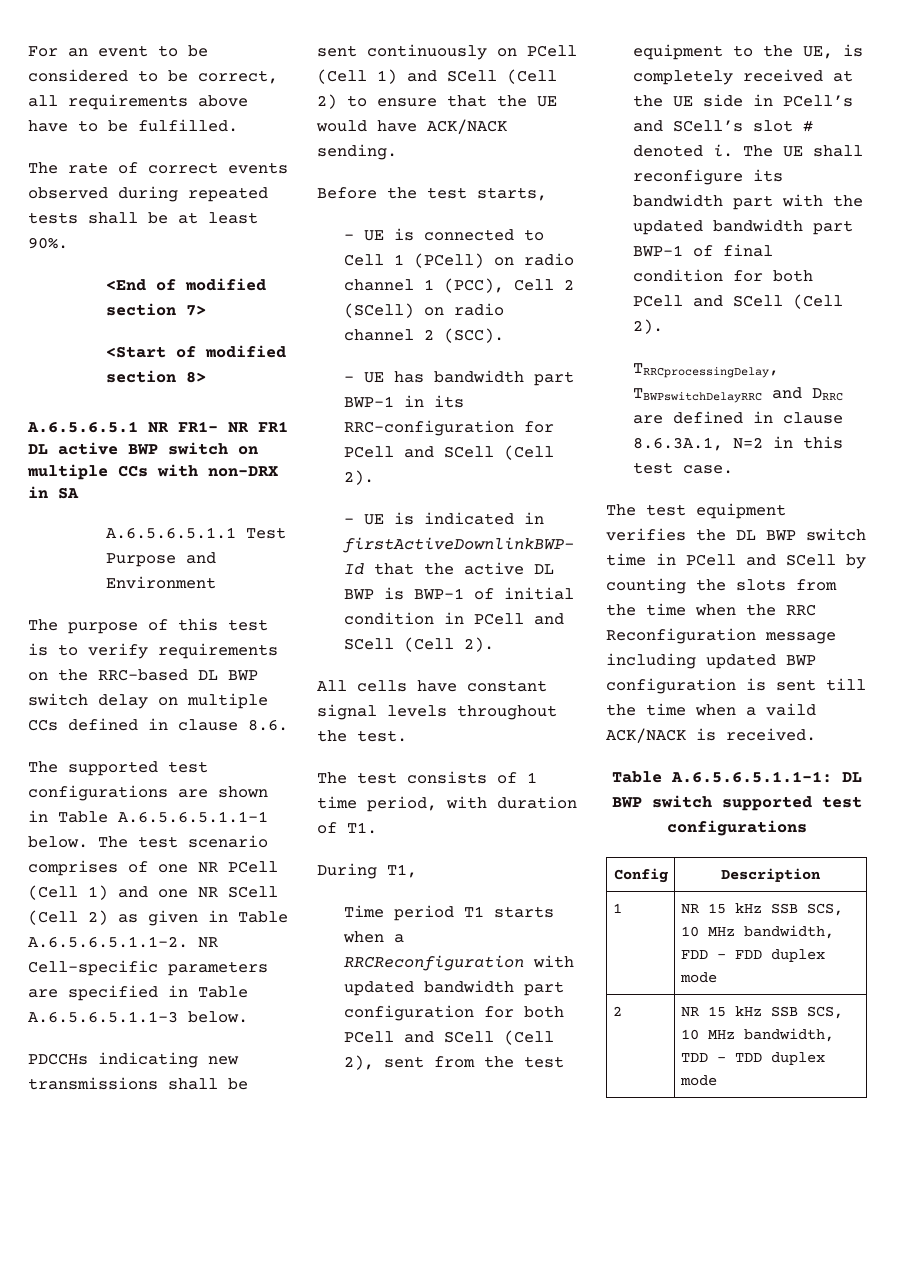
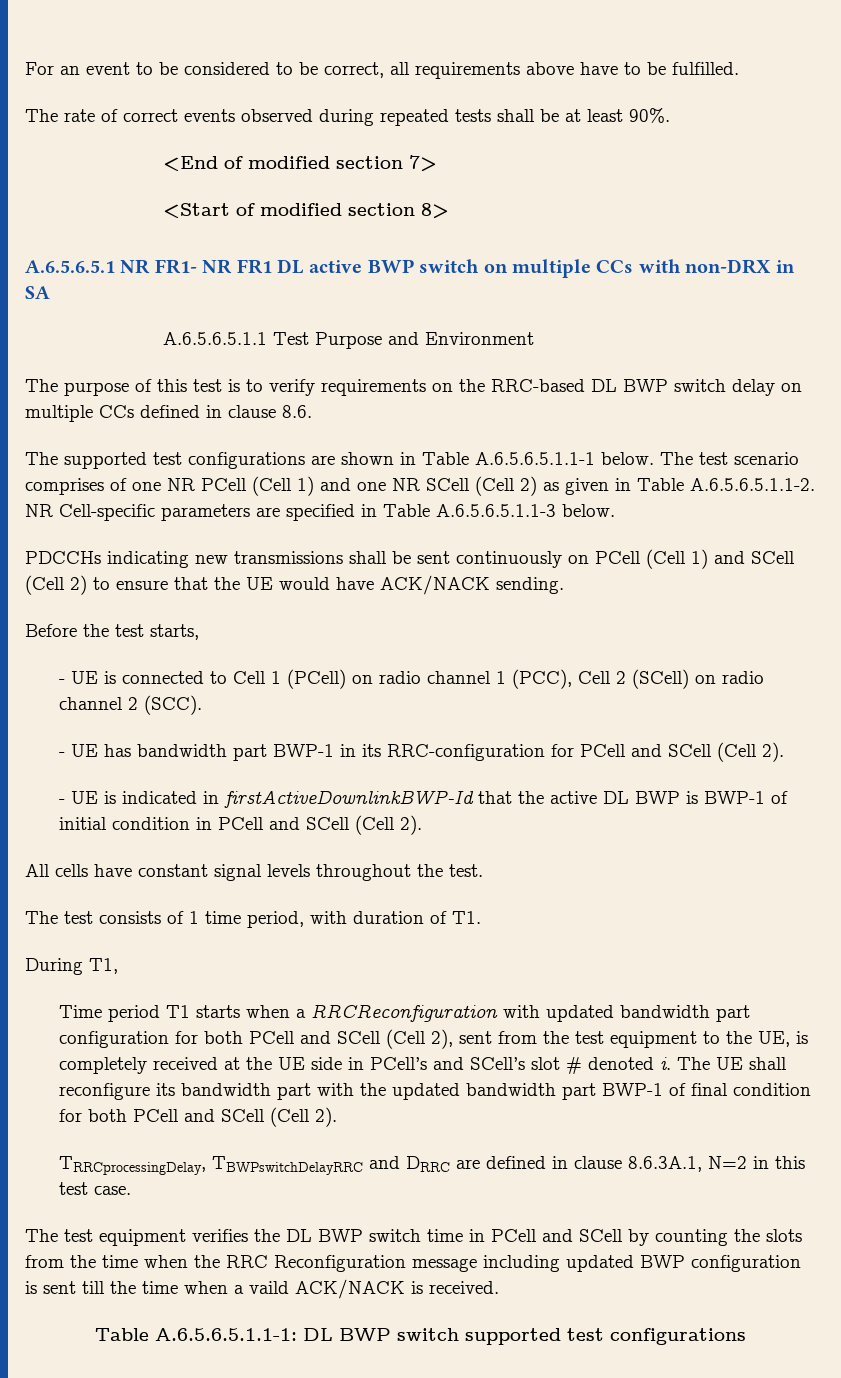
[613,868,668,883] [721,868,821,882] [612,903,622,913] [680,903,843,916] [680,925,834,939] [680,949,825,962] [679,972,717,983] [612,1006,622,1016] [680,1006,843,1019] [680,1028,834,1042] [680,1052,825,1065] [679,1075,717,1086] // Config | Description // 1 | NR 15 kHz SSB SCS, 10 MHz bandwidth, FDD – FDD duplex mode // 2 | NR 15 kHz SSB SCS, 10 MHz bandwidth, TDD – TDD duplex mode -> (746, 1336) none

